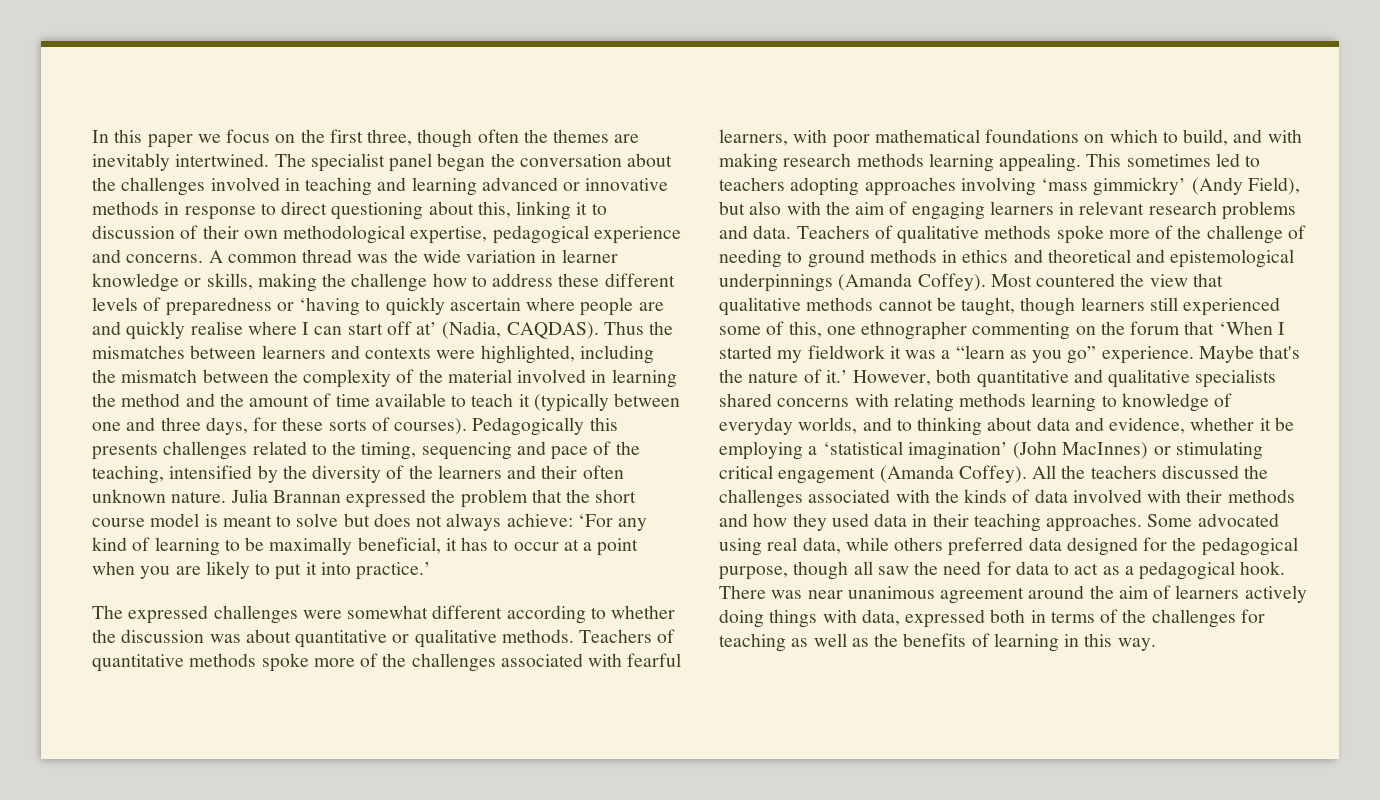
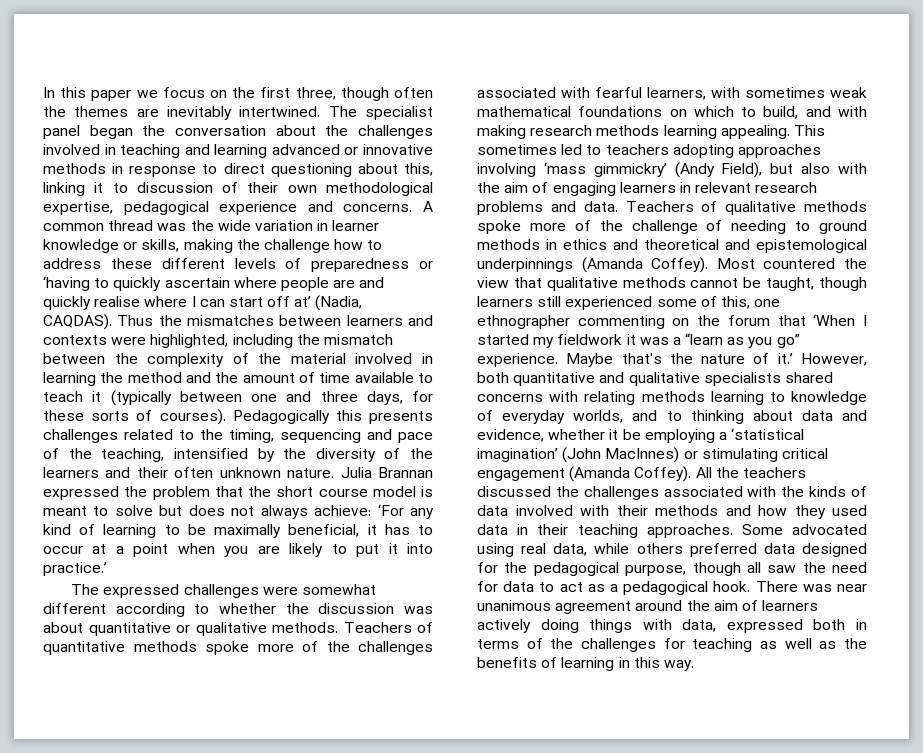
[832,134,870,148] poor -> [745,87,867,98] sometimes weak

